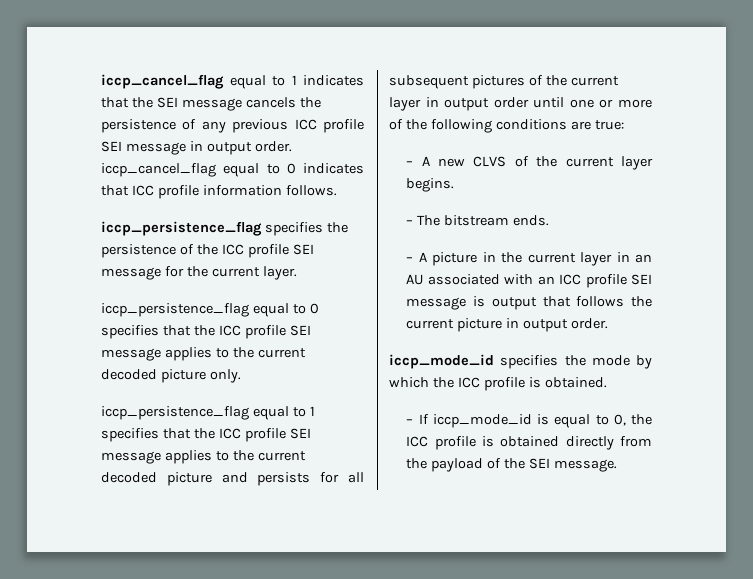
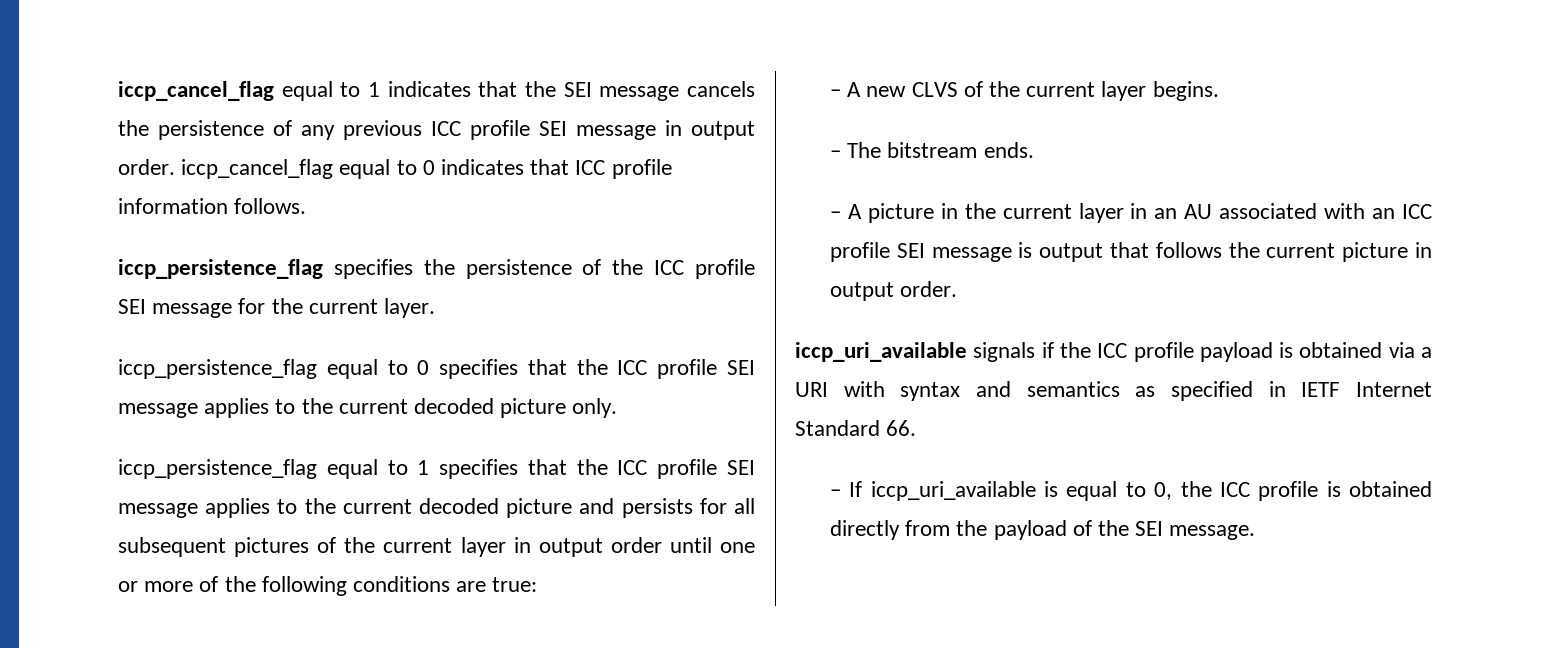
[389,354,652,369] [389,377,607,391] iccp_mode_id specifies the mode by which the ICC profile is obtained. -> [795,342,1432,362] [795,381,1432,401] [795,420,917,436] iccp_uri_available signals if the ICC profile payload is obtained via a URI with syntax and semantics as specified in IETF Internet Standard 66.
[432,414,532,428] iccp_mode_id -> [870,481,1036,501] iccp_uri_available

